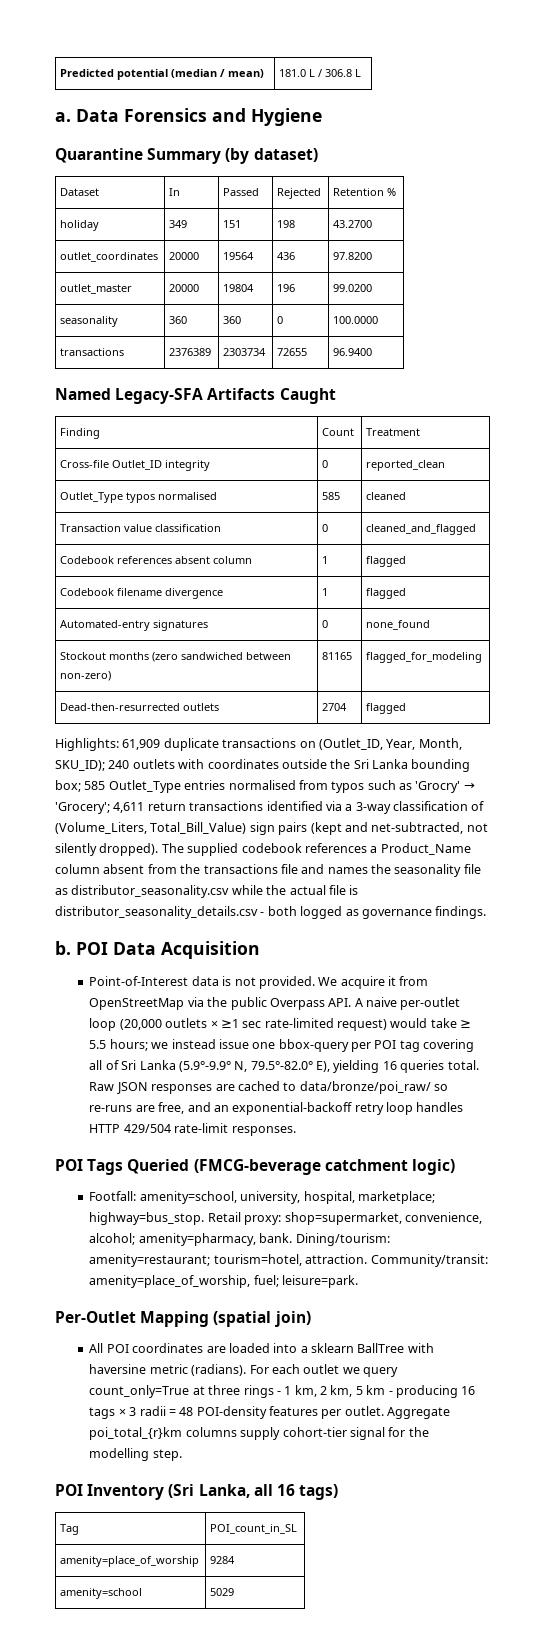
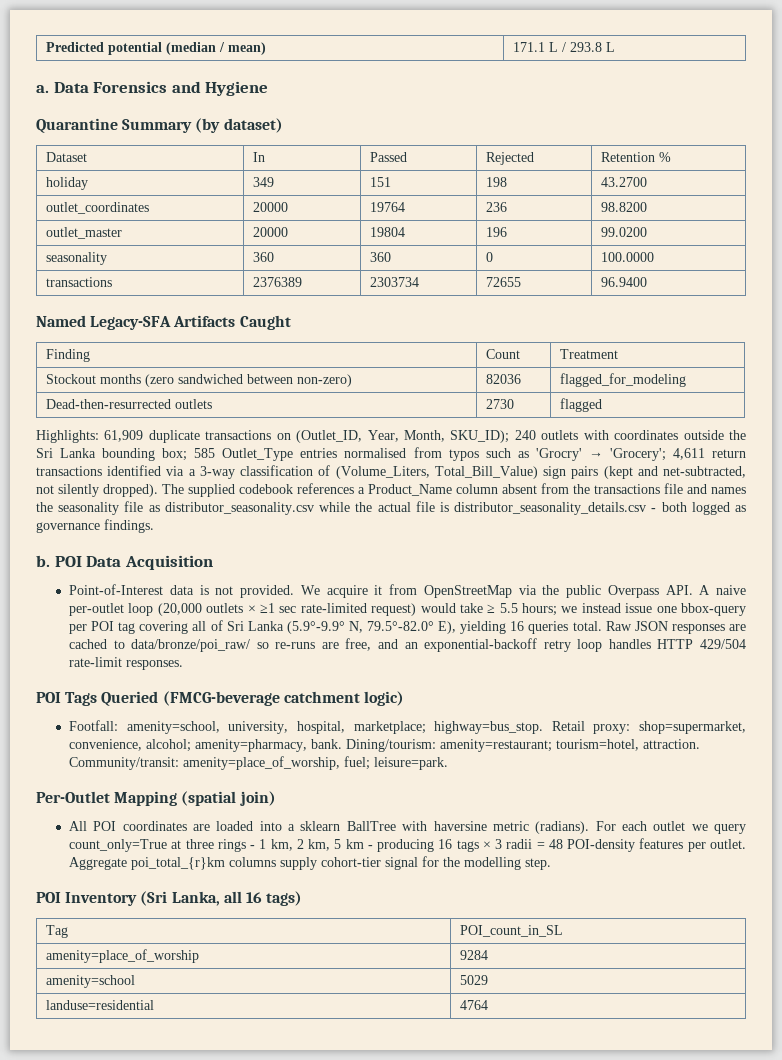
[279,69,307,77] 181.0 -> [512,42,545,52] 171.1
[325,69,353,77] 306.8 -> [569,42,602,52] 293.8
[223,252,255,260] [277,252,296,260] [333,252,373,260] 19564 | 436 | 97.8200 -> [369,202,405,212] [485,202,507,212] [600,202,647,212] 19764 | 236 | 98.8200
[60,460,211,471] [322,460,329,468] [366,460,446,471] [60,492,218,503] [322,492,341,500] [366,492,407,500] [60,524,222,532] [322,524,329,532] [366,524,477,535] [60,556,253,564] [322,556,329,564] [366,556,407,567] [60,588,224,599] [322,588,329,596] [366,588,407,599] [60,620,209,631] [322,620,329,628] [366,620,431,630] // Cross-file Outlet_ID integrity | 0 | reported_clean // Outlet_Type typos normalised | 585 | cleaned // Transaction value classification | 0 | cleaned_and_flagged // Codebook references absent column | 1 | flagged // Codebook filename divergence | 1 | flagged // Automated-entry signatures | 0 | none_found -> (618, 354) none
[322,652,353,660] 81165 -> [485,374,521,384] 82036
[322,703,348,711] 2704 -> [485,399,514,409] 2730
(235, 1592) none -> [45,1000,154,1010] [459,1000,488,1010] // landuse=residential | 4764

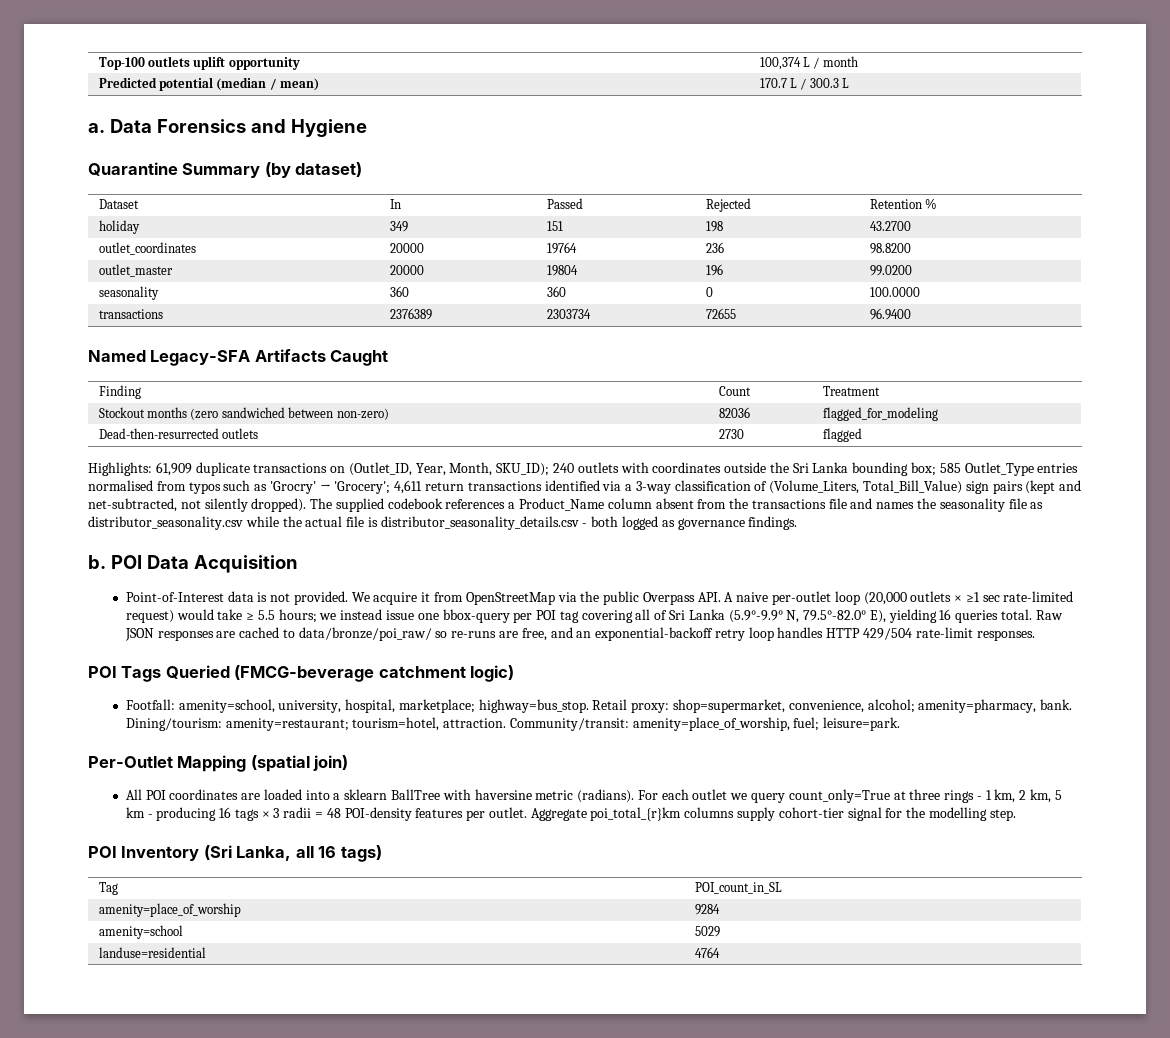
(45, 47) none -> [98,56,300,70] [759,56,858,70] Top-100 outlets uplift opportunity | 100,374 L / month //
[512,42,602,52] 171.1 L / 293.8 -> [759,78,839,90] 170.7 L / 300.3

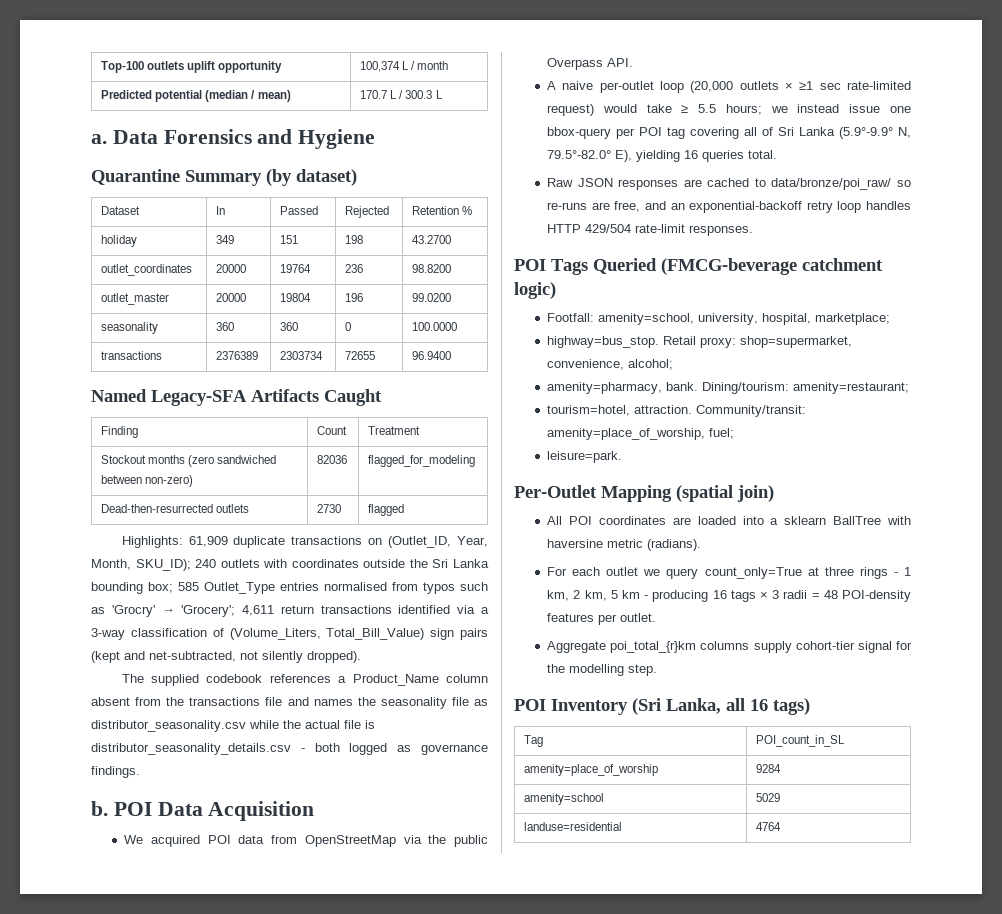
(307, 505) none -> (361, 657) //
[125,591,431,605] Point-of-Interest data is not provided. We acquire it -> [124,835,265,847] We acquired POI data
(721, 597) none -> (634, 62) //
(1033, 614) none -> (778, 154) //
(475, 706) none -> (891, 319) //
(915, 706) none -> (674, 364) //
(349, 724) none -> (910, 388) //
(820, 724) none -> (735, 433) //
(635, 796) none -> (702, 545) //
(527, 812) none -> (657, 617) //

